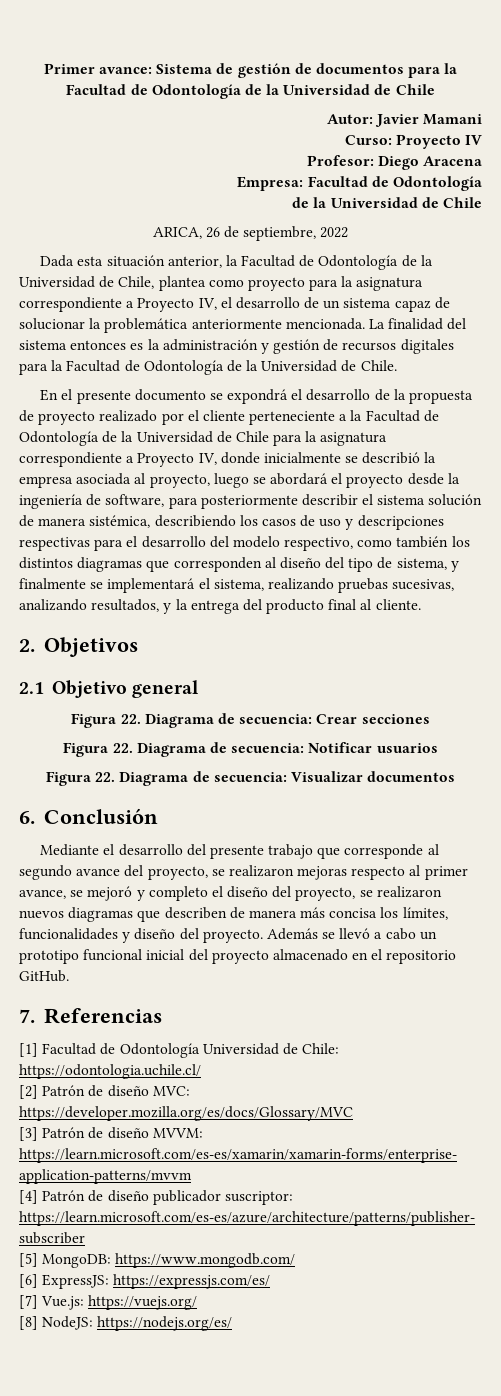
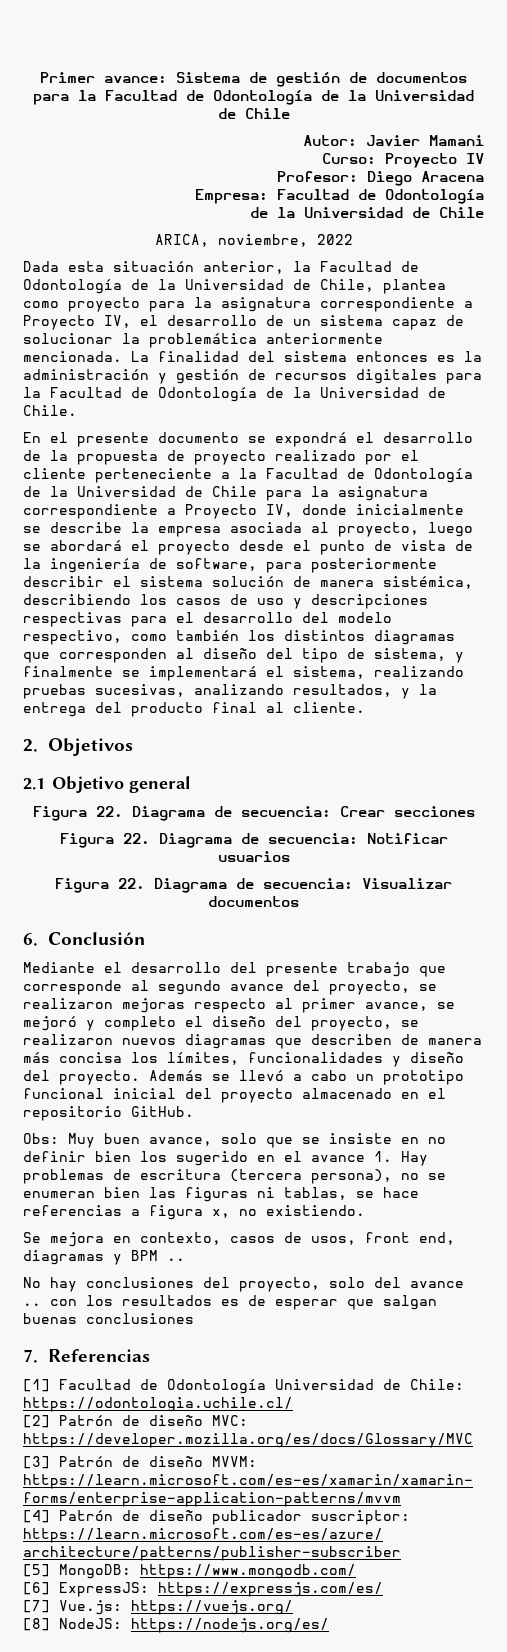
[205,226,317,241] 26 de septiembre, -> [217,234,308,247] noviembre,
[362,452,421,464] describió -> [50,522,122,533] describe
(444, 479) none -> [293,540,473,555] el punto de vista de
(69, 976) none -> [23,1133,446,1148] [23,1151,428,1166] [23,1169,446,1184] [23,1187,419,1202] [23,1205,365,1220] [23,1232,455,1247] [23,1250,185,1265] [23,1277,464,1292] [23,1295,437,1310] [23,1313,194,1324] // Obs: Muy buen avance, solo que se insiste en no definir bien los sugerido en el avance 1. Hay problemas de escritura (tercera persona), no se enumeran bien las figuras ni tablas, se hace referencias a figura x, no existiendo. // Se mejora en contexto, casos de usos, front end, diagramas y BPM .. // No hay conclusiones del proyecto, solo del avance .. con los resultados es de esperar que salgan buenas conclusiones

